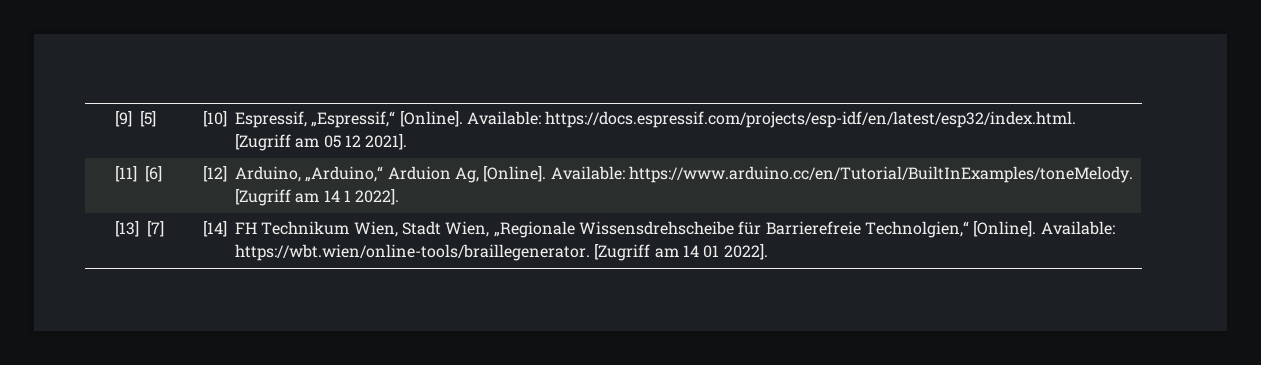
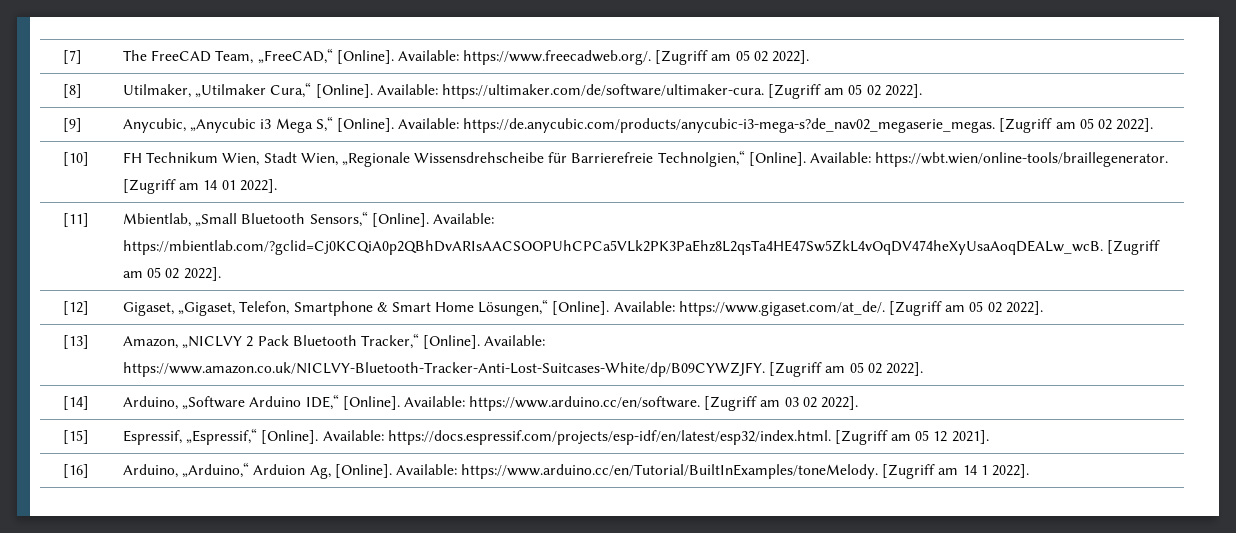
[115,111,157,127] [203,111,1077,128] [235,134,408,151] [115,166,163,182] [203,166,1134,183] [235,189,400,206] [115,221,165,237] [203,221,228,237] [9] [5] | [10] Espressif, „Espressif,“ [Online]. Available: https://docs.espressif.com/projects/esp-idf/en/latest/esp32/index.html. [Zugriff am 05 12 2021]. // [11] [6] | [12] Arduino, „Arduino,“ Arduion Ag, [Online]. Available: https://www.arduino.cc/en/Tutorial/BuiltInExamples/toneMelody. [Zugriff am 14 1 2022]. // [13] [7] | [14] -> [62,50,82,64] [122,48,810,65] [62,84,82,98] [122,82,922,99] [62,118,82,132] [122,116,1154,133] [62,152,89,166] [7] | The FreeCAD Team, „FreeCAD,“ [Online]. Available: https://www.freecadweb.org/. [Zugriff am 05 02 2022]. // [8] | Utilmaker, „Utilmaker Cura,“ [Online]. Available: https://ultimaker.com/de/software/ultimaker-cura. [Zugriff am 05 02 2022]. // [9] | Anycubic, „Anycubic i3 Mega S,“ [Online]. Available: https://de.anycubic.com/products/anycubic-i3-mega-s?de_nav02_megaserie_megas. [Zugriff am 05 02 2022]. // [10] |
(768, 252) none -> [62,213,89,227] [122,211,494,227] [122,240,1161,255] [122,267,221,281] [62,301,89,315] [122,299,1043,316] [62,335,89,349] [122,333,546,349] [122,362,923,377] [62,396,89,410] [122,394,859,411] [62,430,89,444] [122,428,989,445] [62,464,89,478] [122,462,1030,479] // [11] | Mbientlab, „Small Bluetooth Sensors,“ [Online]. Available: https://mbientlab.com/?gclid=Cj0KCQiA0p2QBhDvARIsAACSOOPUhCPCa5VLk2PK3PaEhz8L2qsTa4HE47Sw5ZkL4vOqDV474heXyUsaAoqDEALw_wcB. [Zugriff am 05 02 2022]. // [12] | Gigaset, „Gigaset, Telefon, Smartphone & Smart Home Lösungen,“ [Online]. Available: https://www.gigaset.com/at_de/. [Zugriff am 05 02 2022]. // [13] | Amazon, „NICLVY 2 Pack Bluetooth Tracker,“ [Online]. Available: https://www.amazon.co.uk/NICLVY-Bluetooth-Tracker-Anti-Lost-Suitcases-White/dp/B09CYWZJFY. [Zugriff am 05 02 2022]. // [14] | Arduino, „Software Arduino IDE,“ [Online]. Available: https://www.arduino.cc/en/software. [Zugriff am 03 02 2022]. // [15] | Espressif, „Espressif,“ [Online]. Available: https://docs.espressif.com/projects/esp-idf/en/latest/esp32/index.html. [Zugriff am 05 12 2021]. // [16] | Arduino, „Arduino,“ Arduion Ag, [Online]. Available: https://www.arduino.cc/en/Tutorial/BuiltInExamples/toneMelody. [Zugriff am 14 1 2022].

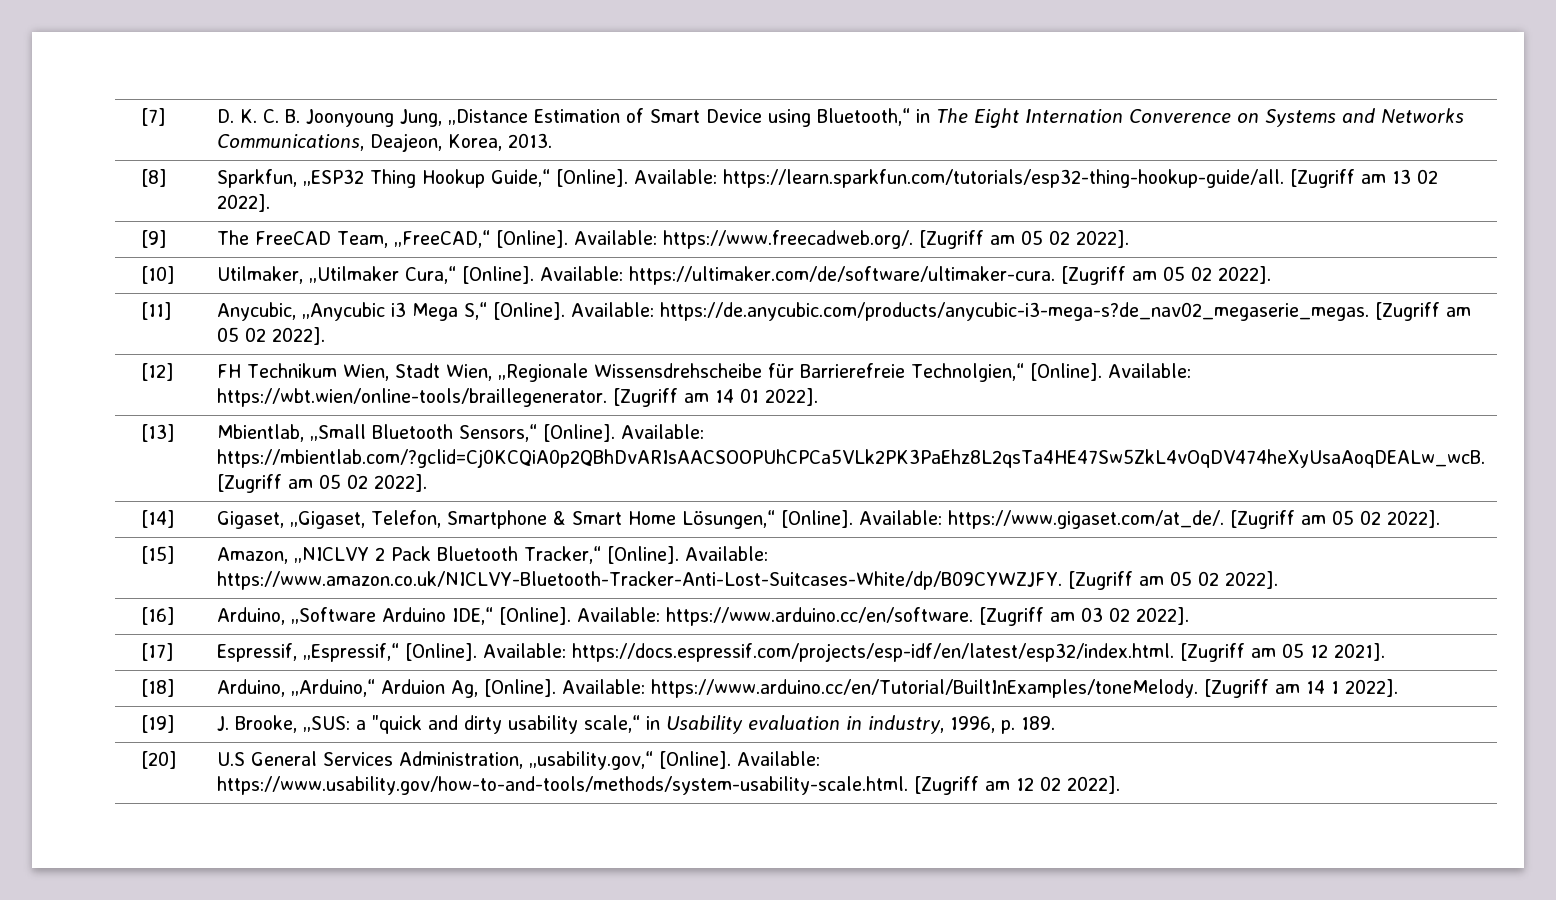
(82, 57) none -> [217,108,1465,128] [217,133,553,152] [141,169,168,187] [217,169,1439,188] [217,194,271,212] [141,230,168,248] | D. K. C. B. Joonyoung Jung, „Distance Estimation of Smart Device using Bluetooth,“ in The Eight Internation Converence on Systems and Networks Communications, Deajeon, Korea, 2013. // [8] | Sparkfun, „ESP32 Thing Hookup Guide,“ [Online]. Available: https://learn.sparkfun.com/tutorials/esp32-thing-hookup-guide/all. [Zugriff am 13 02 2022]. // [9]
[62,84,82,98] [8] -> [141,266,176,284] [10]
[62,118,82,132] [9] -> [141,302,173,320] [11]
[62,152,89,166] [10] -> [141,363,175,381] [12]
[62,213,89,227] [11] -> [141,424,176,442] [13]
[62,301,89,315] [12] -> [141,510,176,528] [14]
[62,335,89,349] [13] -> [141,546,176,564] [15]
[62,396,89,410] [14] -> [141,607,176,625] [16]
[62,430,89,444] [15] -> [141,643,175,661] [17]
[62,464,89,478] [16] -> [141,679,176,697] [18]
(1030, 471) none -> [141,715,176,733] [217,715,1056,734] [141,751,178,769] [217,751,821,770] [217,776,1121,795] // [19] | J. Brooke, „SUS: a "quick and dirty usability scale,“ in Usability evaluation in industry, 1996, p. 189. // [20] | U.S General Services Administration, „usability.gov,“ [Online]. Available: https://www.usability.gov/how-to-and-tools/methods/system-usability-scale.html. [Zugriff am 12 02 2022].

